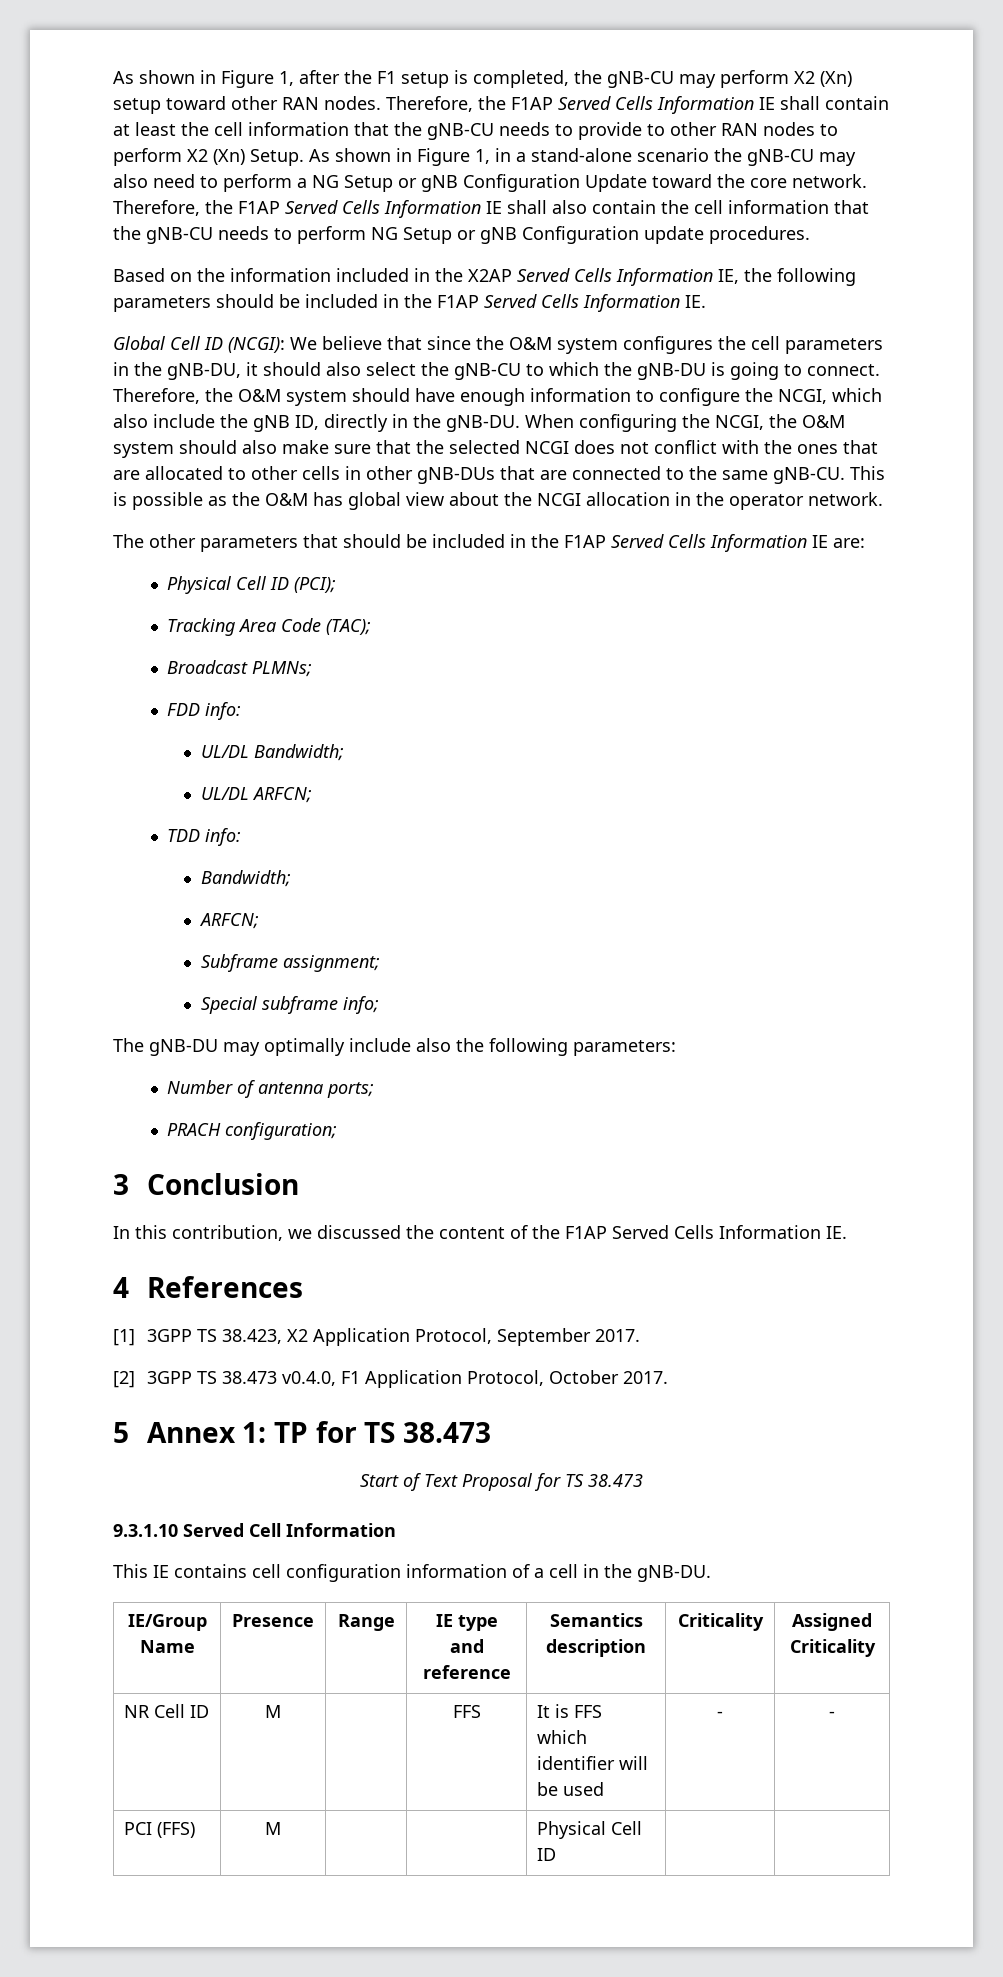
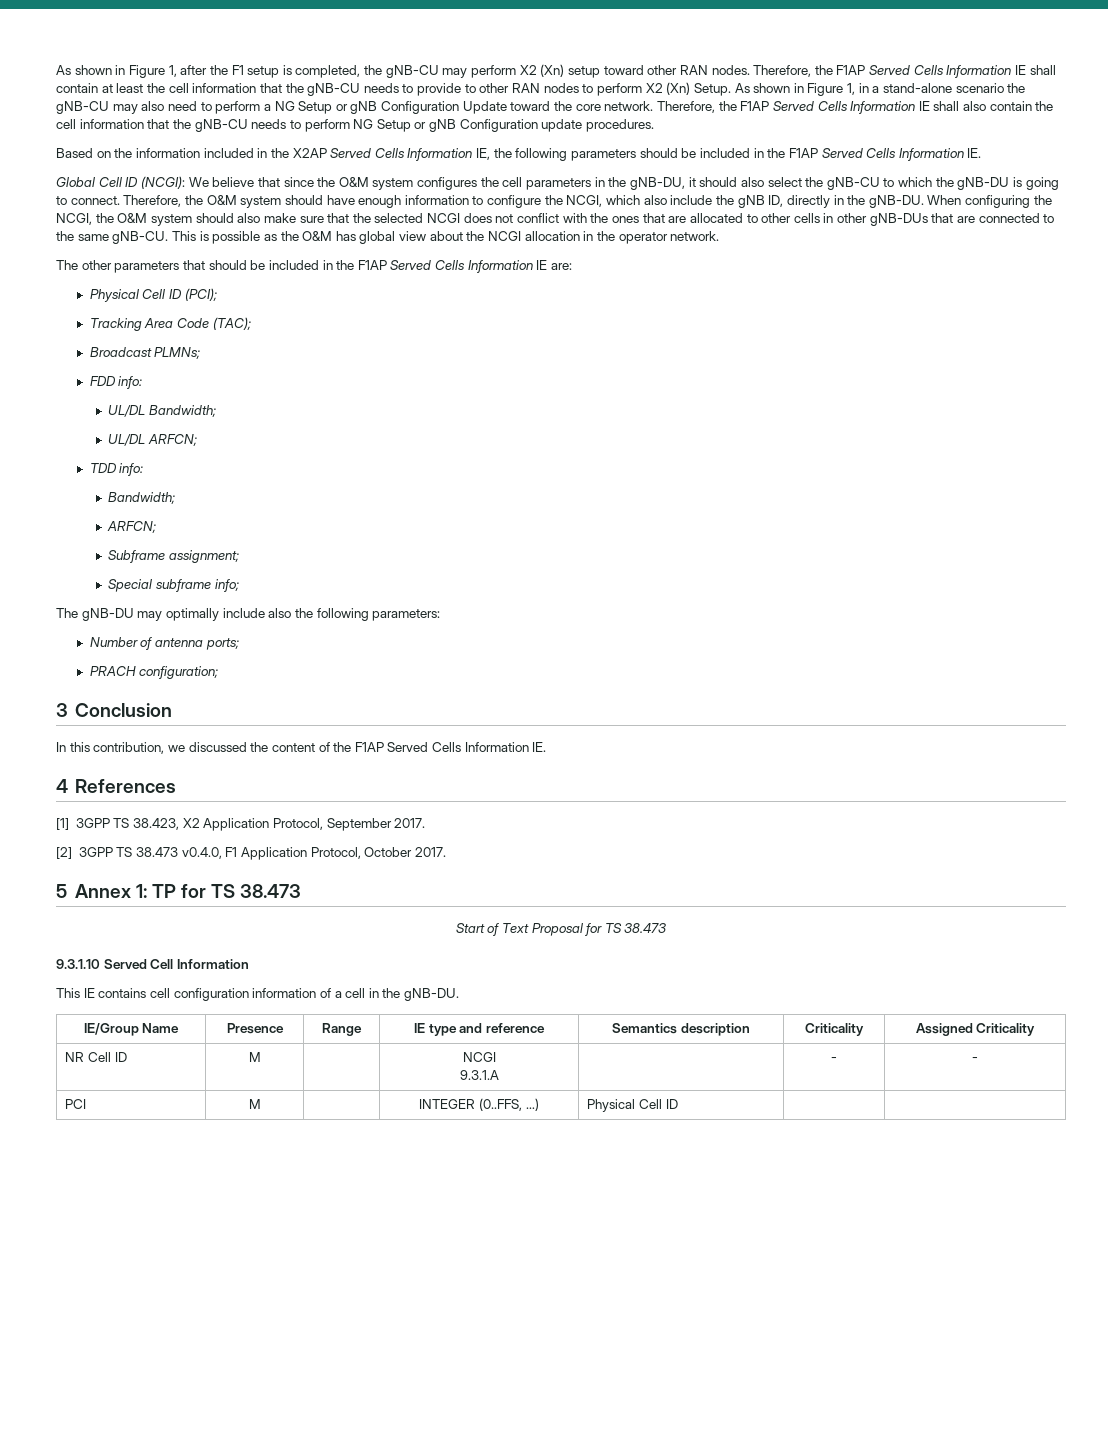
[452,1705,481,1718] [537,1704,603,1718] [537,1730,588,1744] [537,1756,649,1770] [537,1782,605,1796] FFS | It is FFS which identifier will be used -> [462,1052,496,1062] [459,1070,499,1080] NCGI // 9.3.1.A |
[157,1822,196,1838] [265,1822,281,1835] (FFS) | M | | -> [248,1099,261,1109] [419,1098,539,1111] | M | | INTEGER (0..FFS, …)

